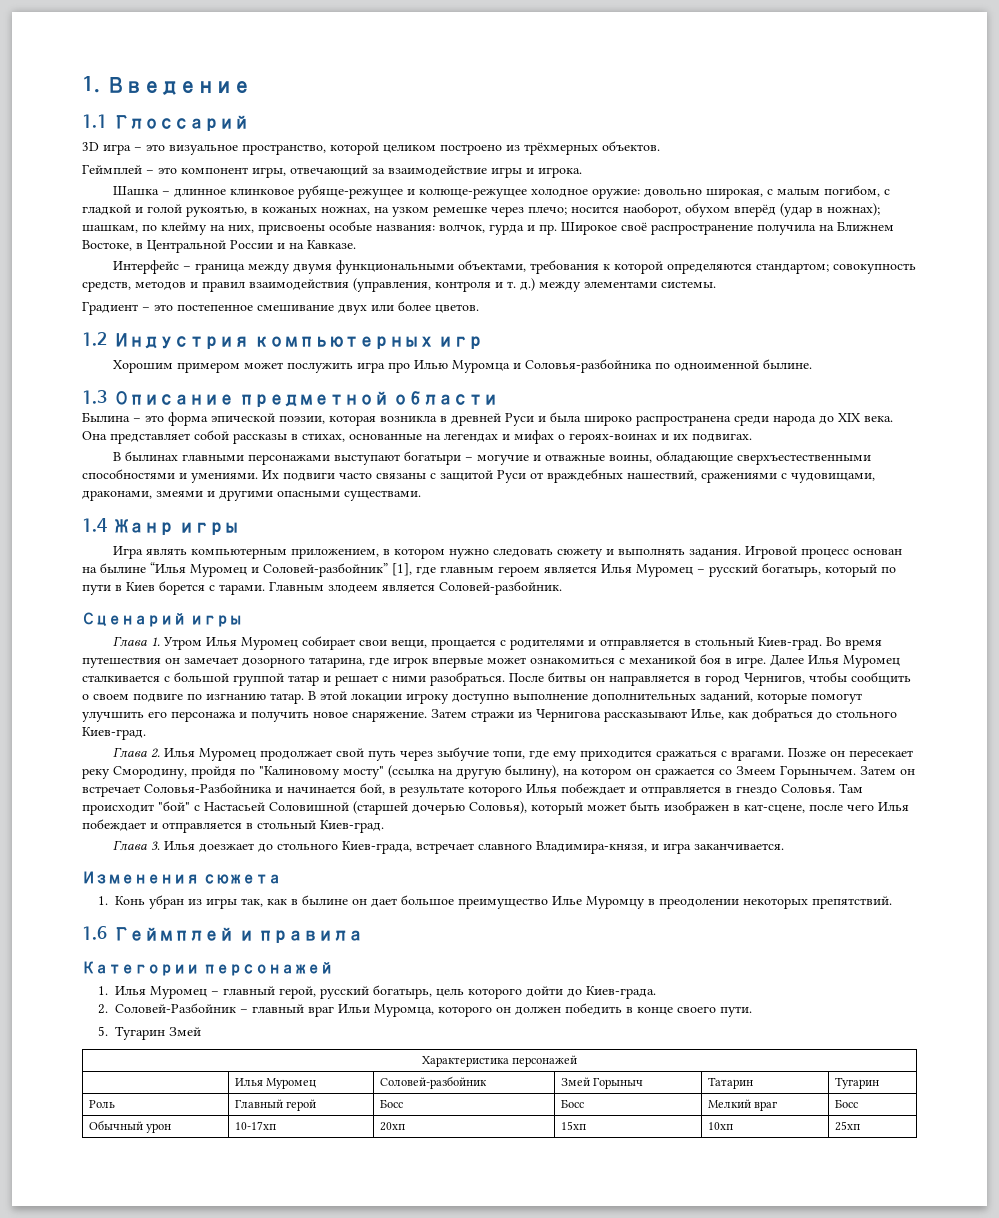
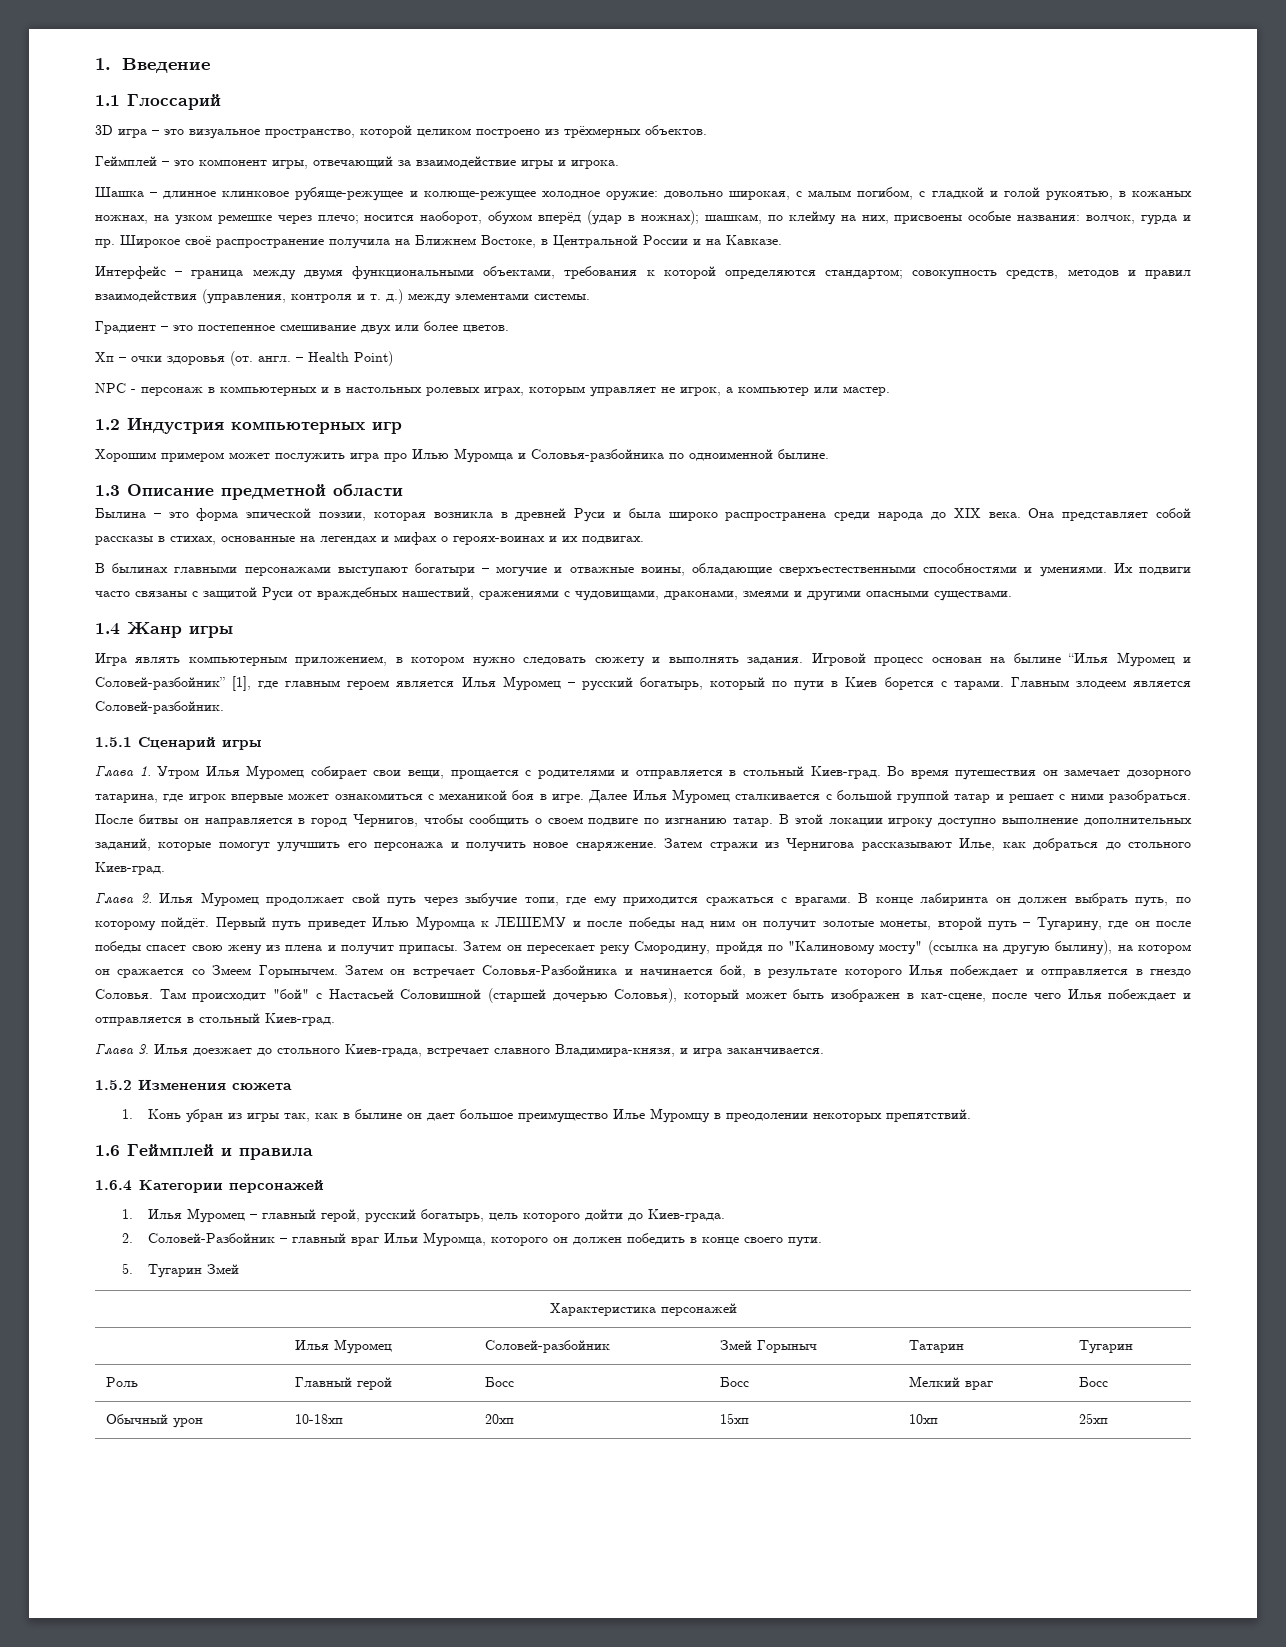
(479, 308) none -> [95,351,393,366] [95,383,890,397] // Хп – очки здоровья (от. англ. – Health Point) // NPC - персонаж в компьютерных и в настольных ролевых играх, которым управляет не игрок, а компьютер или мастер.
(562, 588) none -> [95,737,132,747] 1.5.1
[788,748,827,757] Позже -> [858,893,1191,907] [95,916,1191,931] [95,941,502,955] В конце лабиринта он должен выбрать путь, по которому пойдёт. Первый путь приведет Илью Муромца к ЛЕШЕМУ и после победы над ним он получит золотые монеты, второй путь – Тугарину, где он после победы спасет свою жену из плена и получит припасы. Затем
(785, 846) none -> [95,1080,132,1090] 1.5.2
(364, 936) none -> [95,1180,132,1191] 1.6.4
[234,1121,276,1130] 10-17хп -> [294,1414,343,1424] 10-18хп

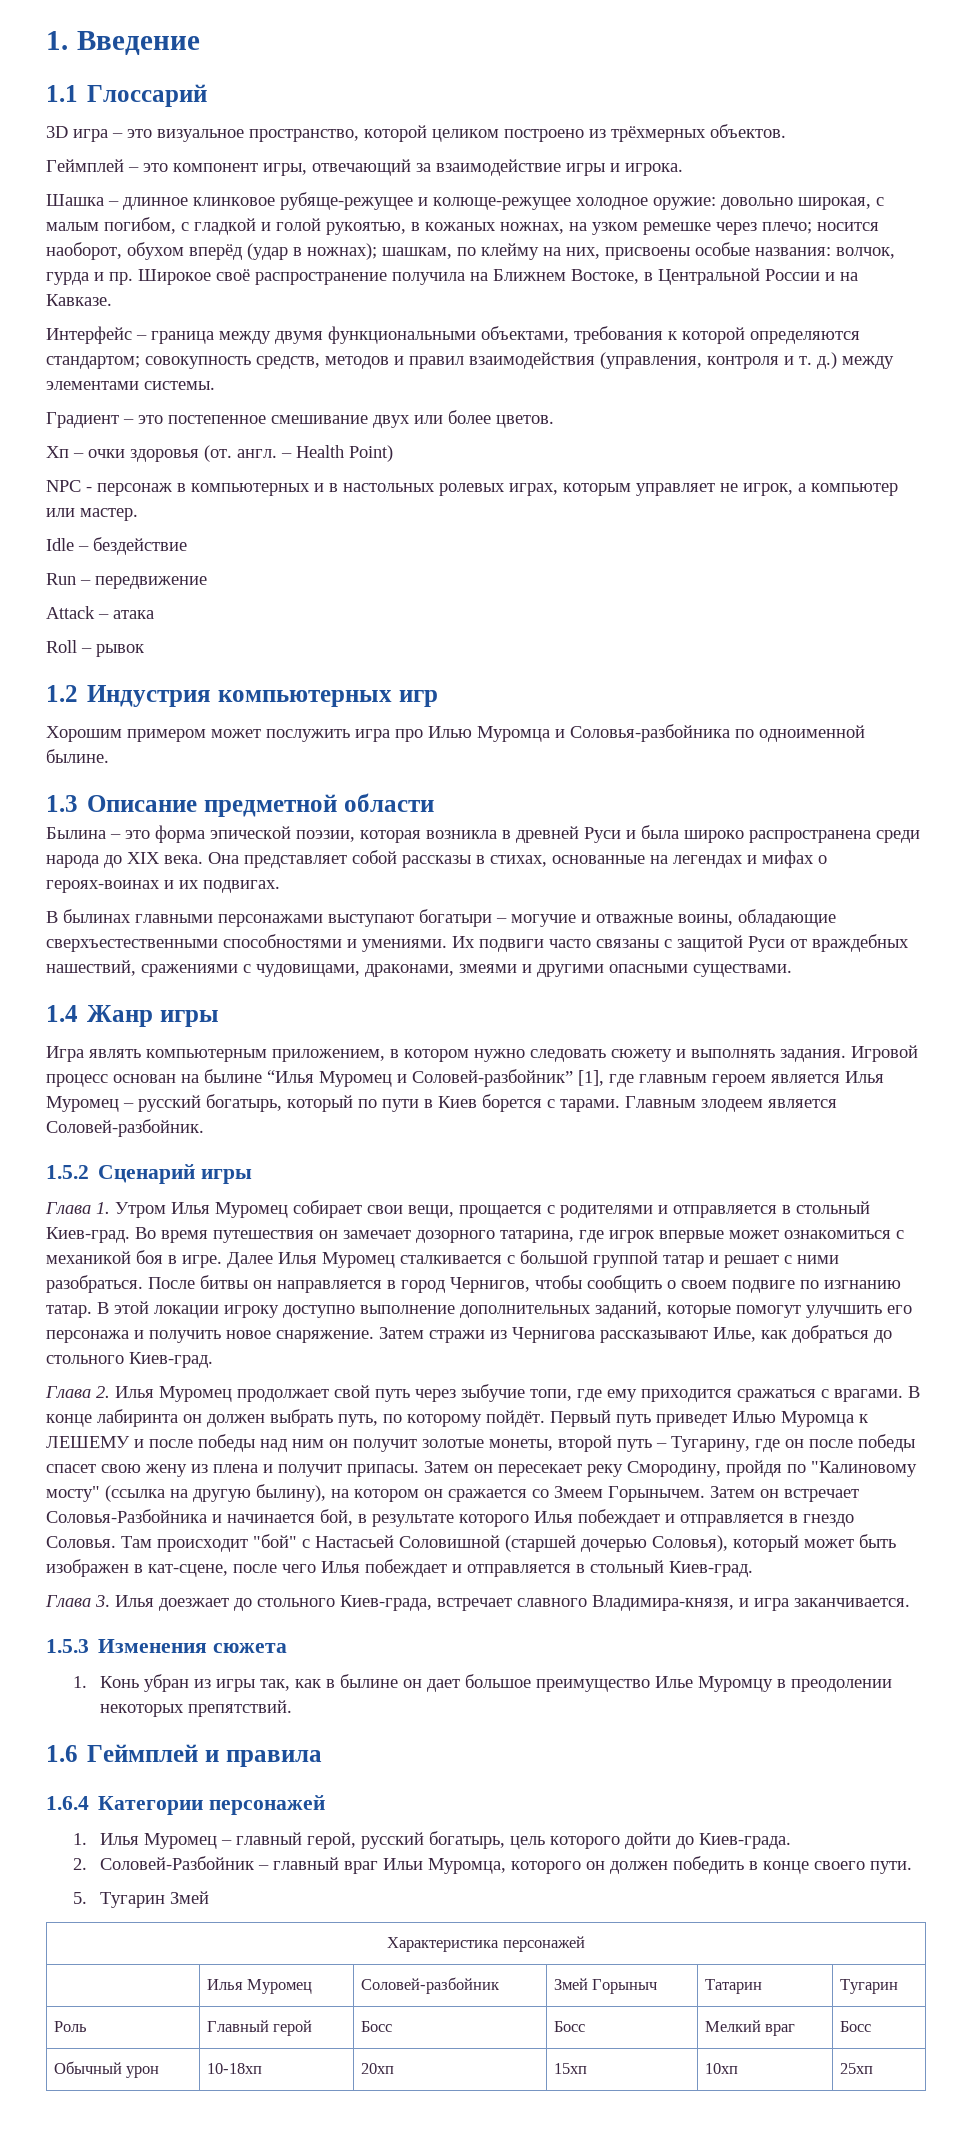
(890, 391) none -> [46,537,187,555] [46,573,207,589] [46,606,154,619] [46,640,144,657] // Idle – бездействие // Run – передвижение // Attack – атака // Roll – рывок
[95,737,132,747] 1.5.1 -> [46,1165,89,1179] 1.5.2
[95,1080,132,1090] 1.5.2 -> [46,1639,89,1653] 1.5.3

